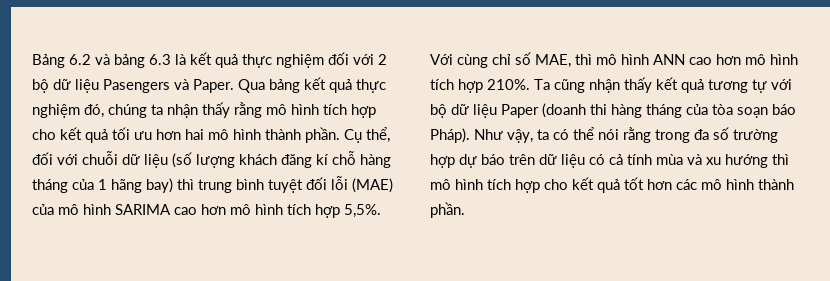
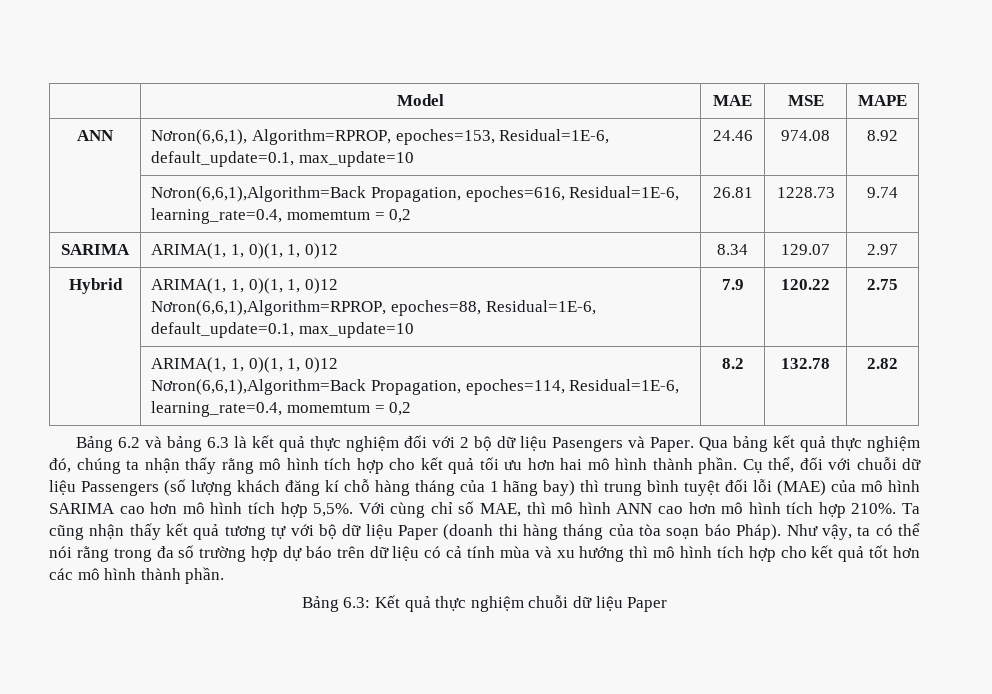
(32, 61) none -> [397,94,444,106] [713,95,752,106] [787,95,824,106] [858,95,907,106] [77,130,114,141] [151,129,610,145] [151,151,415,167] [712,130,753,141] [781,130,830,141] [867,130,898,141] [151,186,680,202] [151,208,412,224] [712,187,753,198] [776,187,835,198] [867,187,898,198] [61,244,130,255] [151,243,338,259] [717,244,748,255] [781,244,830,255] [867,244,898,255] [68,278,123,294] [151,278,338,294] [151,300,596,316] [151,322,415,338] [721,279,744,290] [781,279,830,290] [867,279,898,290] [151,357,338,373] [151,379,680,395] [151,401,412,417] [721,358,744,369] [781,358,830,369] [867,358,898,369] | Model | MAE | MSE | MAPE // ANN | Nơron(6,6,1), Algorithm=RPROP, epoches=153, Residual=1E-6, default_update=0.1, max_update=10 | 24.46 | 974.08 | 8.92 // | Nơron(6,6,1),Algorithm=Back Propagation, epoches=616, Residual=1E-6, learning_rate=0.4, momemtum = 0,2 | 26.81 | 1228.73 | 9.74 // SARIMA | ARIMA(1, 1, 0)(1, 1, 0)12 | 8.34 | 129.07 | 2.97 // Hybrid | ARIMA(1, 1, 0)(1, 1, 0)12 // Nơron(6,6,1),Algorithm=RPROP, epoches=88, Residual=1E-6, default_update=0.1, max_update=10 | 7.9 | 120.22 | 2.75 // | ARIMA(1, 1, 0)(1, 1, 0)12 // Nơron(6,6,1),Algorithm=Back Propagation, epoches=114, Residual=1E-6, learning_rate=0.4, momemtum = 0,2 | 8.2 | 132.78 | 2.82 //
(168, 161) none -> [80,481,159,496] Passengers
(465, 210) none -> [301,595,668,612] // Bảng 6.3: Kết quả thực nghiệm chuỗi dữ liệu Paper

